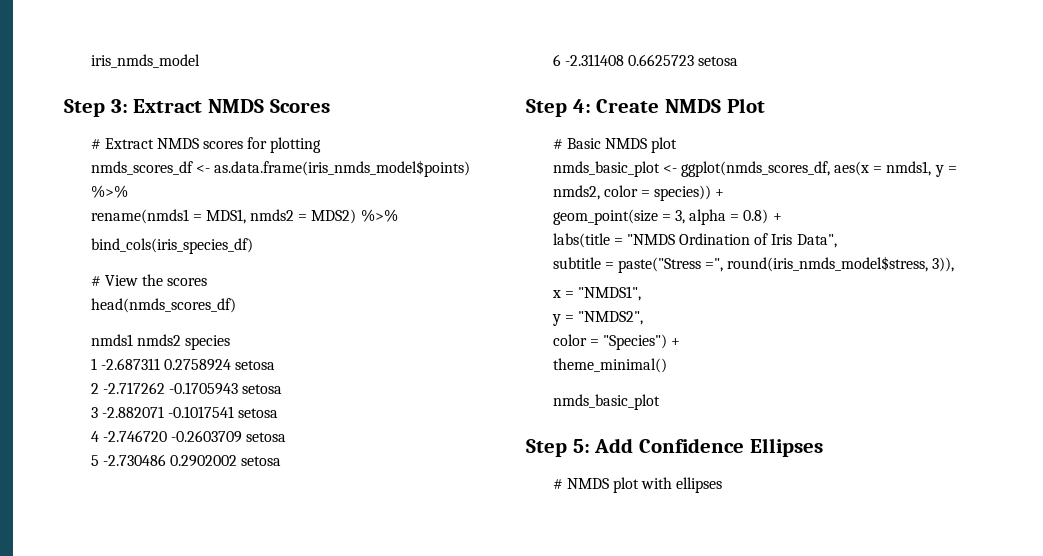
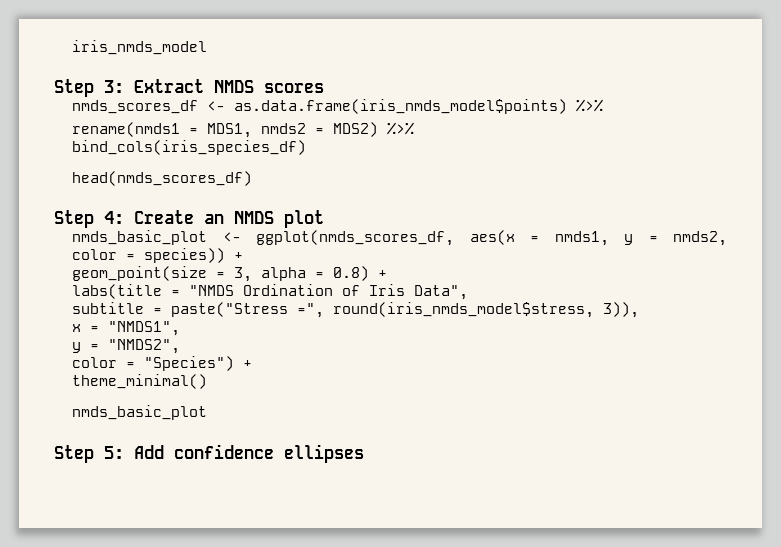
[269,99,330,113] [90,137,322,153] Scores // # Extract NMDS scores for plotting -> [264,83,324,93] scores
[90,274,208,286] [90,298,236,313] [90,334,230,350] [90,358,276,371] [90,382,283,395] [90,406,279,418] [90,430,287,443] [90,454,282,467] [552,54,739,66] # View the scores // head(nmds_scores_df) // nmds1 nmds2 species // 1 -2.687311 0.2758924 setosa // 2 -2.717262 -0.1705943 setosa // 3 -2.882071 -0.1017541 setosa // 4 -2.746720 -0.2603709 setosa // 5 -2.730486 0.2902002 setosa // 6 -2.311408 0.6625723 setosa -> [72,171,253,186] head(nmds_scores_df)
[665,98,765,113] [552,138,601,149] NMDS Plot // # Basic -> [204,214,224,224] an
[639,438,823,457] [552,477,673,493] Confidence Ellipses // # NMDS plot with -> [174,444,274,459] confidence

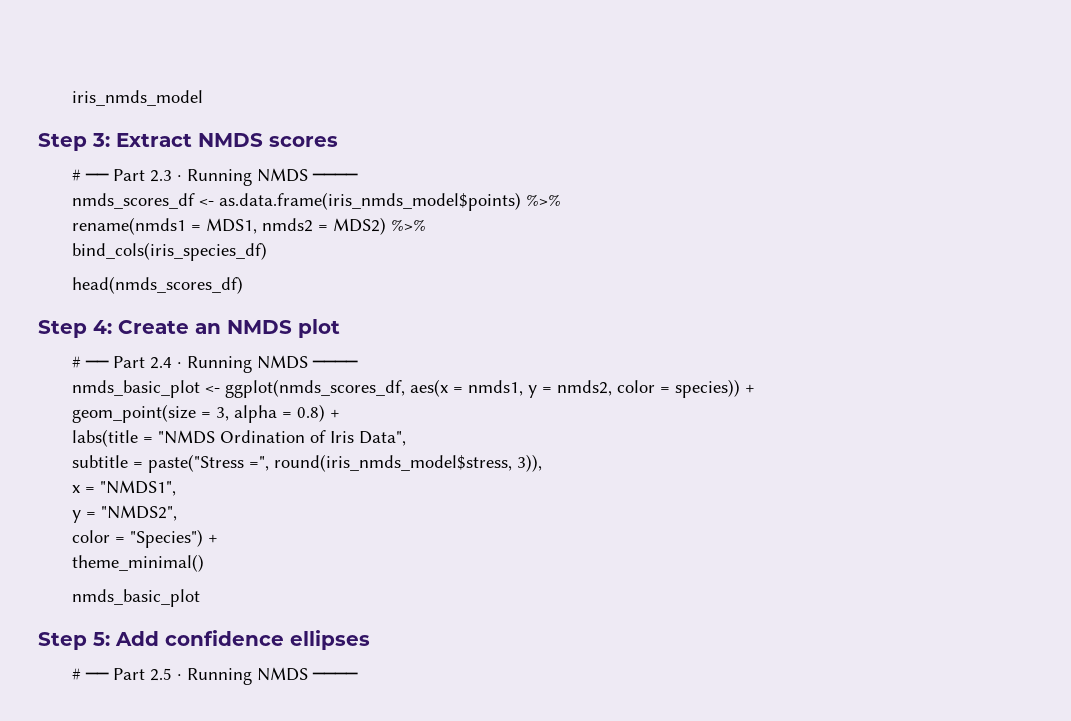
(324, 88) none -> [71,168,358,186] // # ── Part 2.3 · Running NMDS ────
(324, 219) none -> [71,355,358,373] // # ── Part 2.4 · Running NMDS ────
(364, 453) none -> [71,667,358,685] // # ── Part 2.5 · Running NMDS ────

